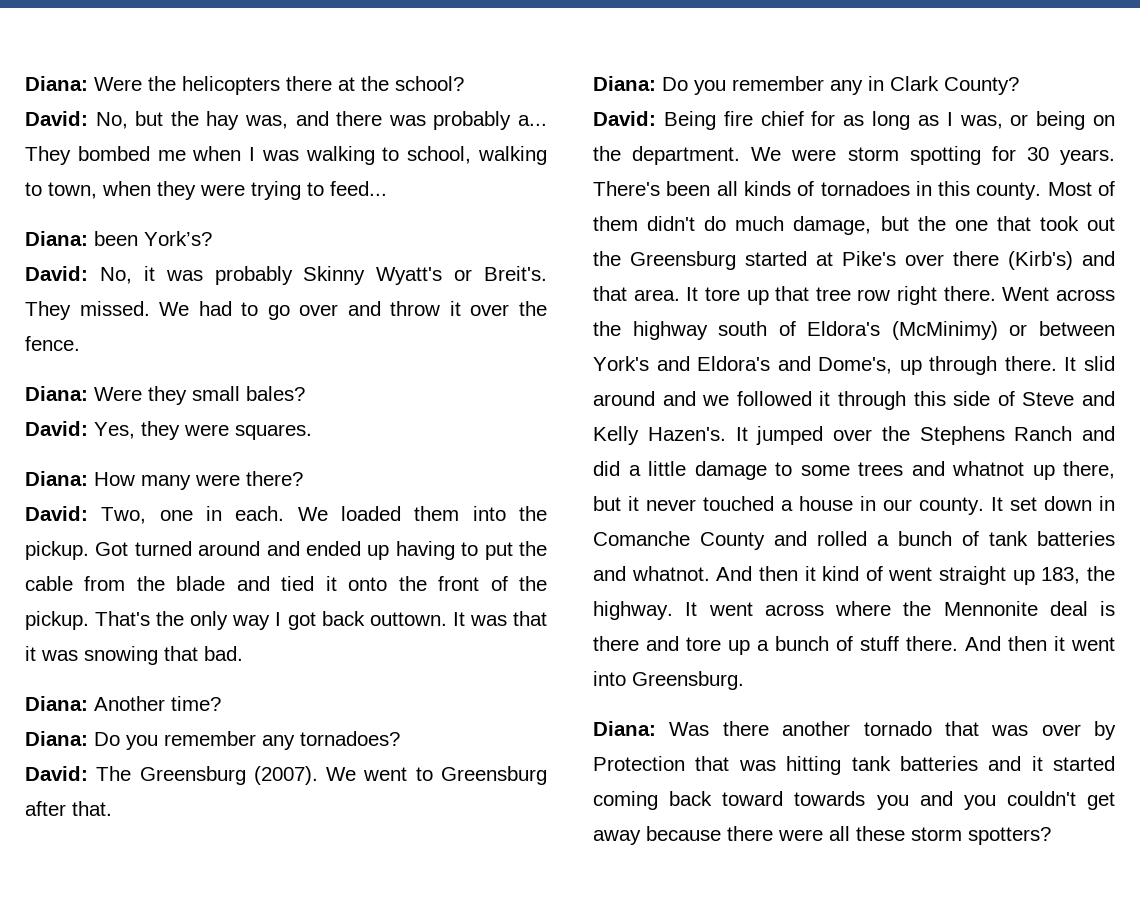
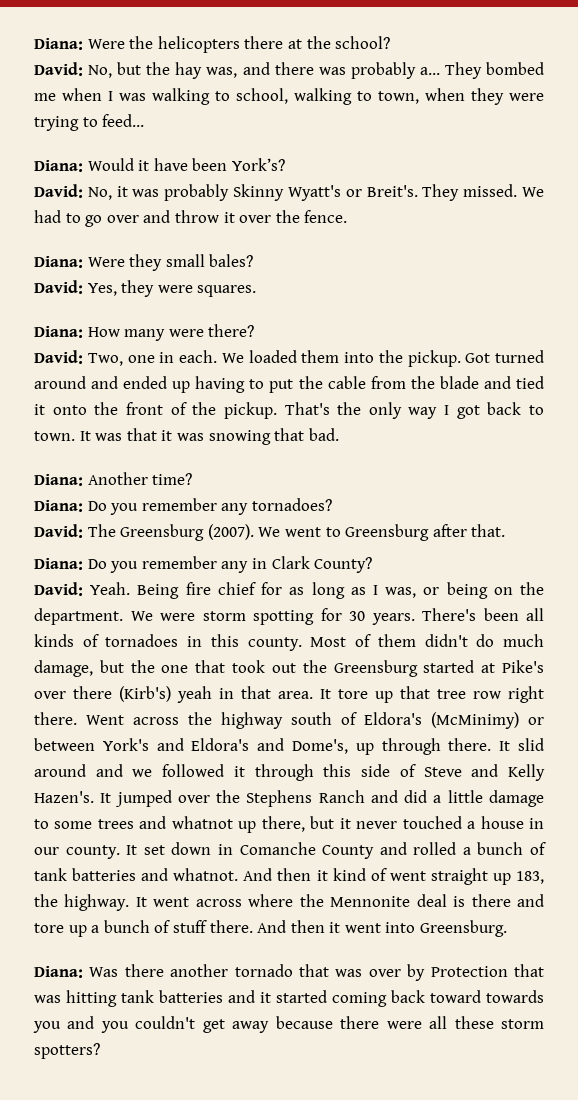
(88, 238) none -> [87,158,188,171] Would it have
[369,612,447,626] outtown. -> [528,405,544,415] [34,431,75,441] to town.
(656, 118) none -> [90,582,131,595] Yeah.
[1082,251,1115,266] and -> [177,686,234,703] yeah in

